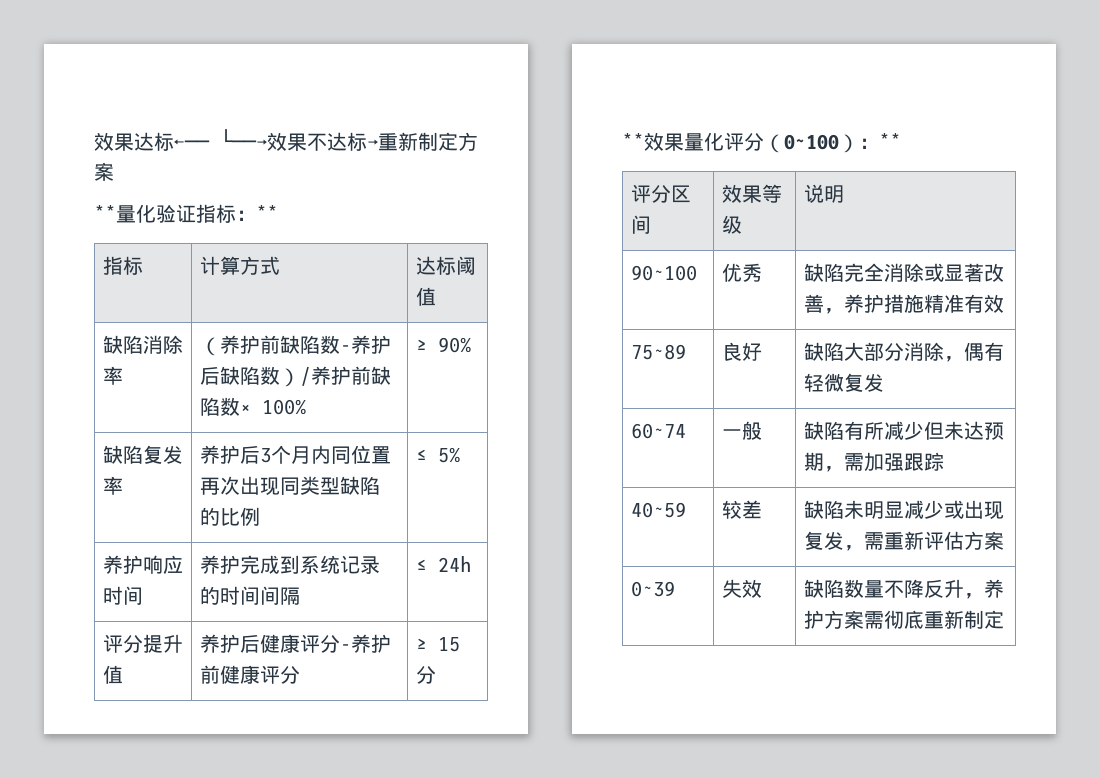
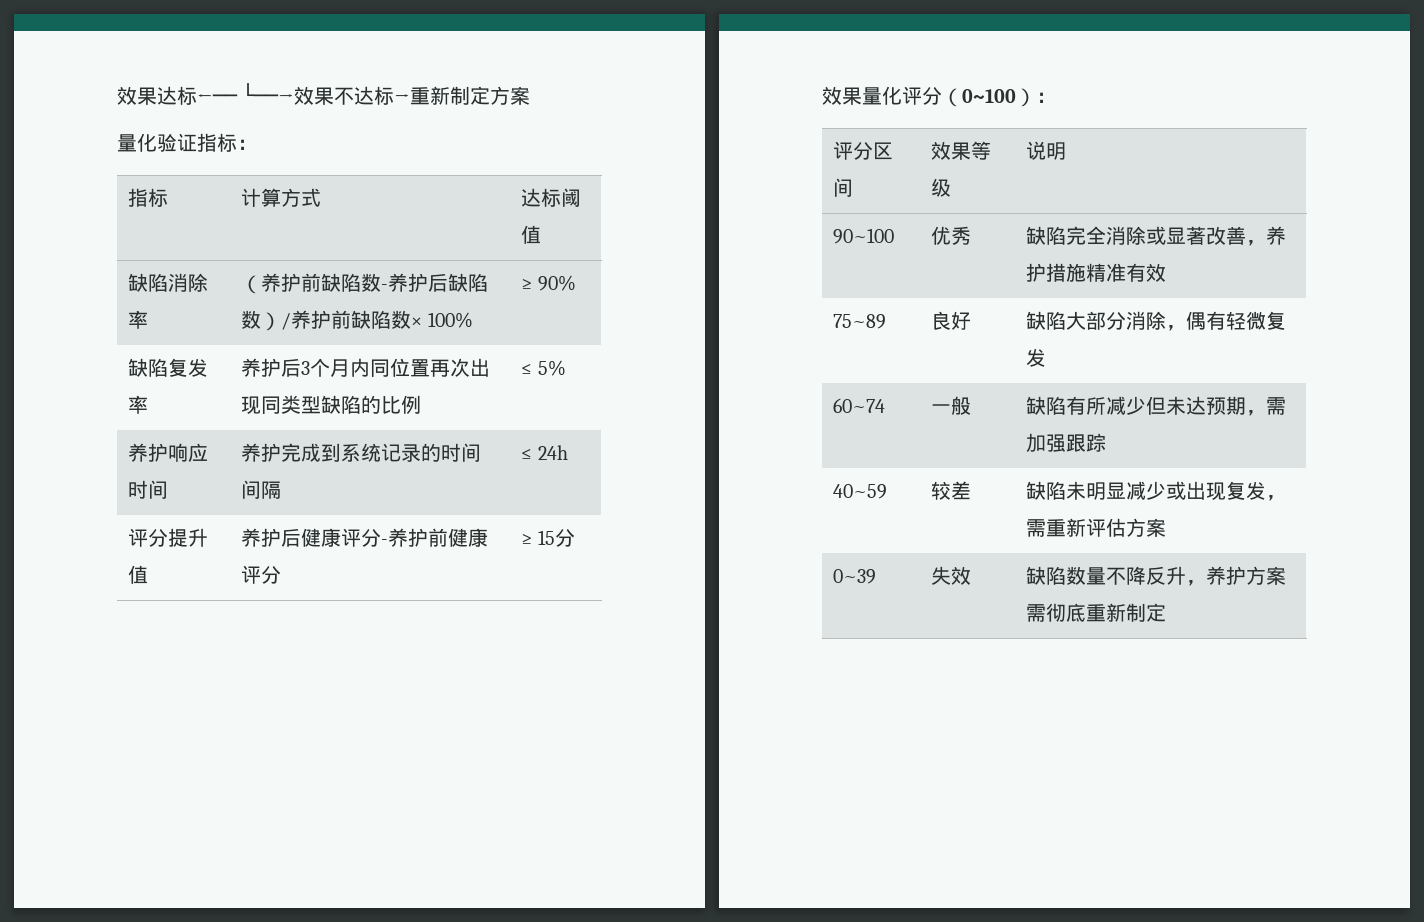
[94,205,116,221] ** -> (531, 95) none
[256,205,278,221] ** -> (257, 144) none
[622,133,644,149] ** -> (575, 537) none
[879,133,901,149] ** -> (1056, 97) none

